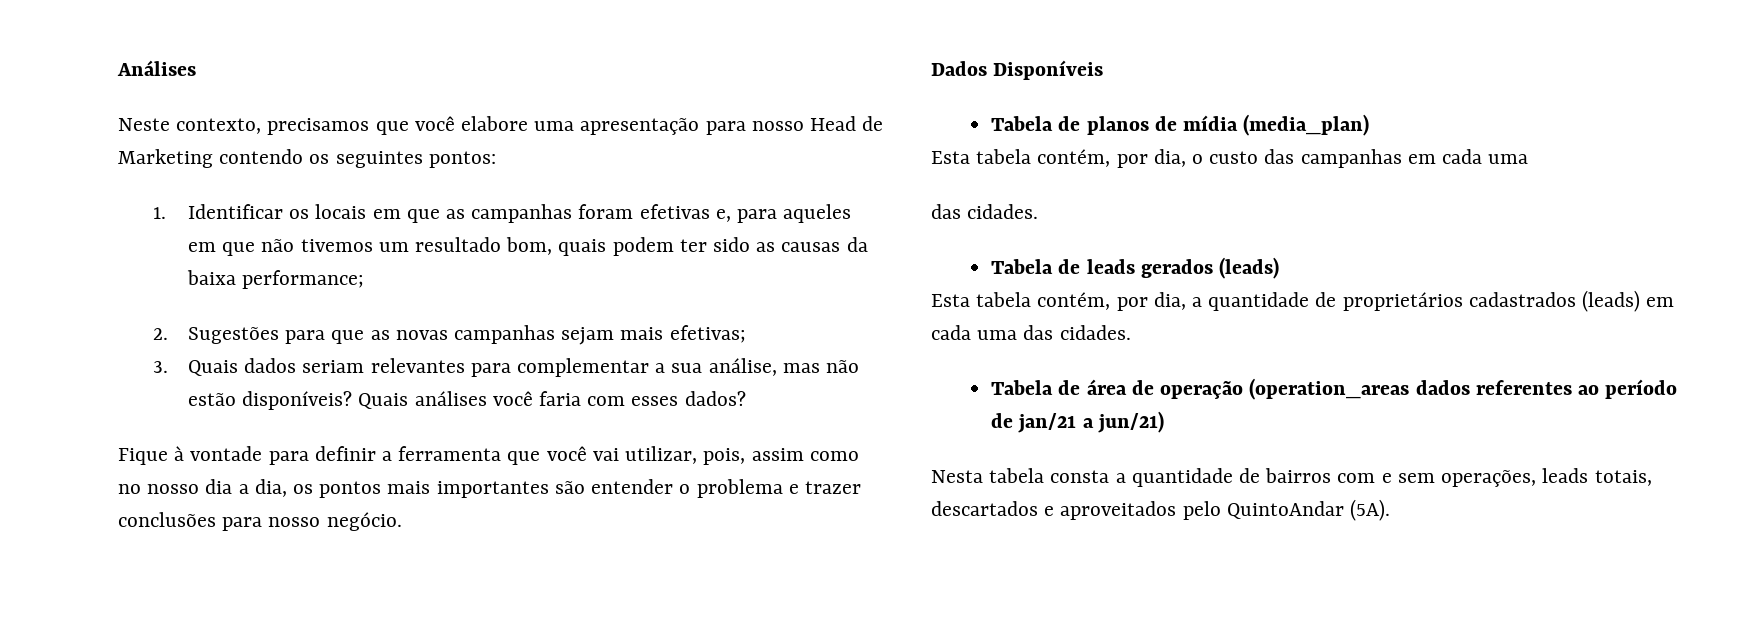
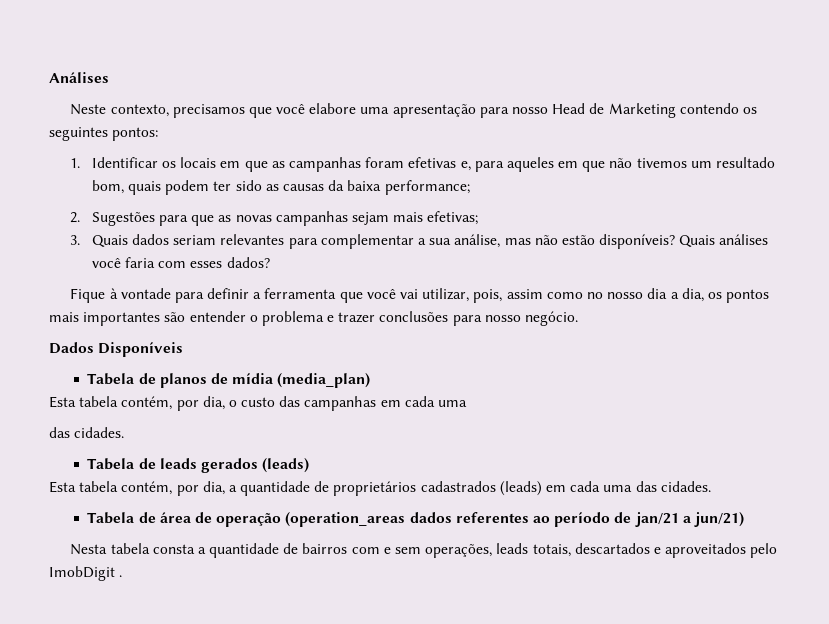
[1226,499,1391,521] QuintoAndar (5A). -> [49,566,123,581] ImobDigit .

